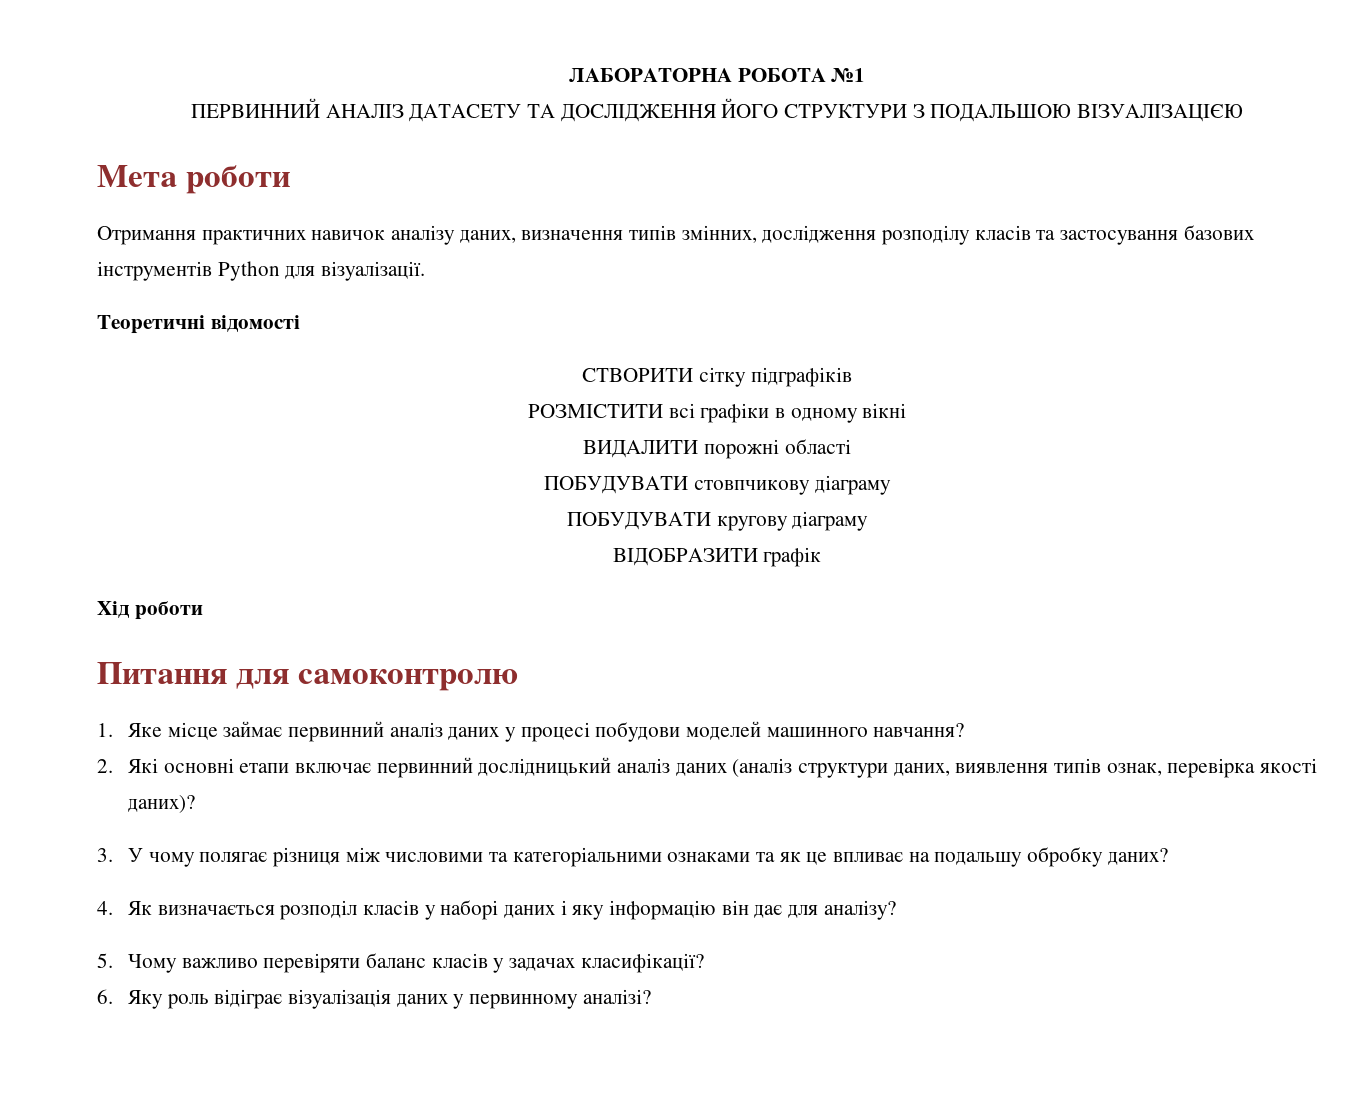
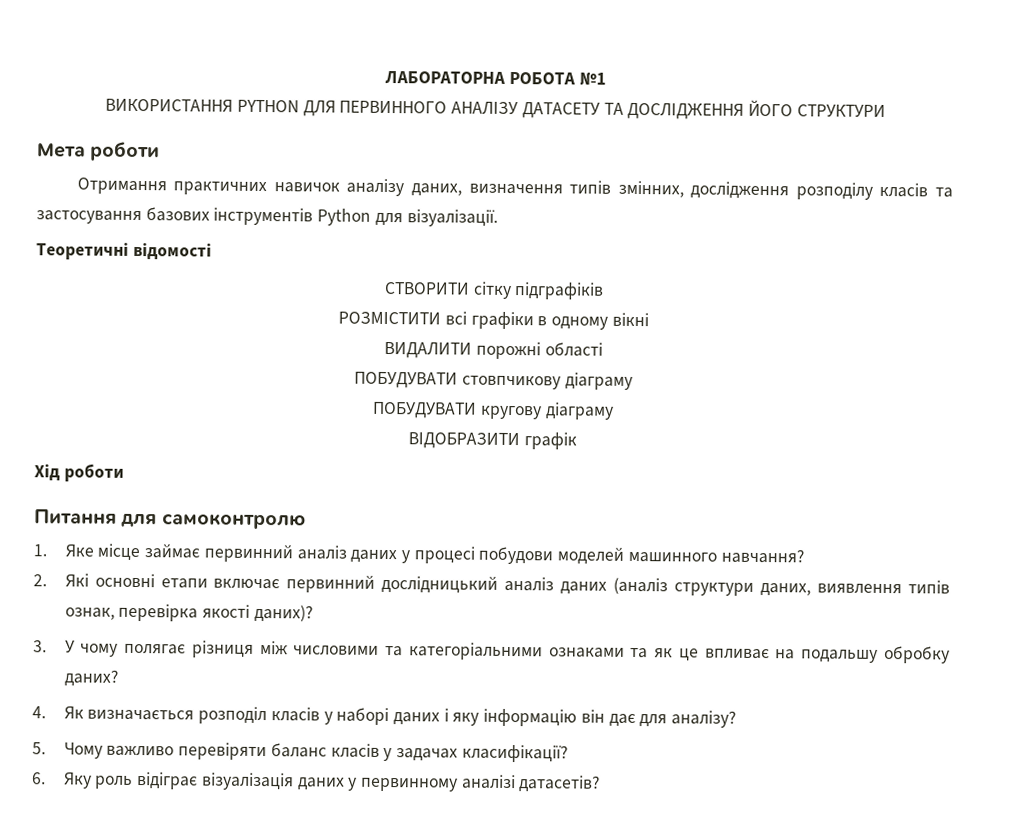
[190,98,404,118] ПЕРВИННИЙ АНАЛІЗ -> [105,98,519,117] ВИКОРИСТАННЯ PYTHON ДЛЯ ПЕРВИННОГО АНАЛІЗУ
[912,104,1244,122] З ПОДАЛЬШОЮ ВІЗУАЛІЗАЦІЄЮ -> (886, 111) none
[582,989,651,1004] аналізі? -> [461,774,601,793] аналізі датасетів?

